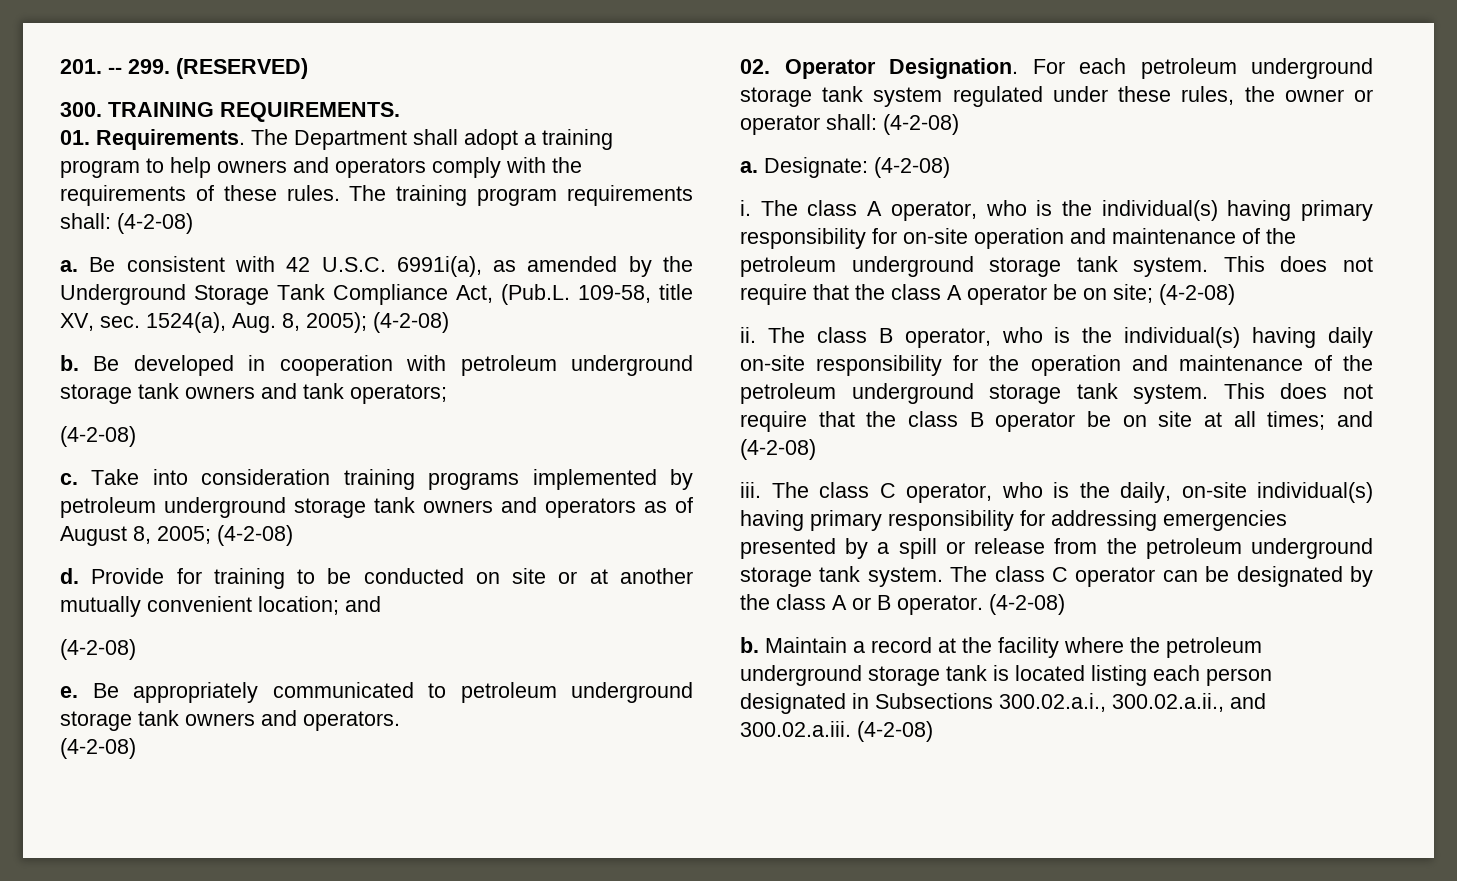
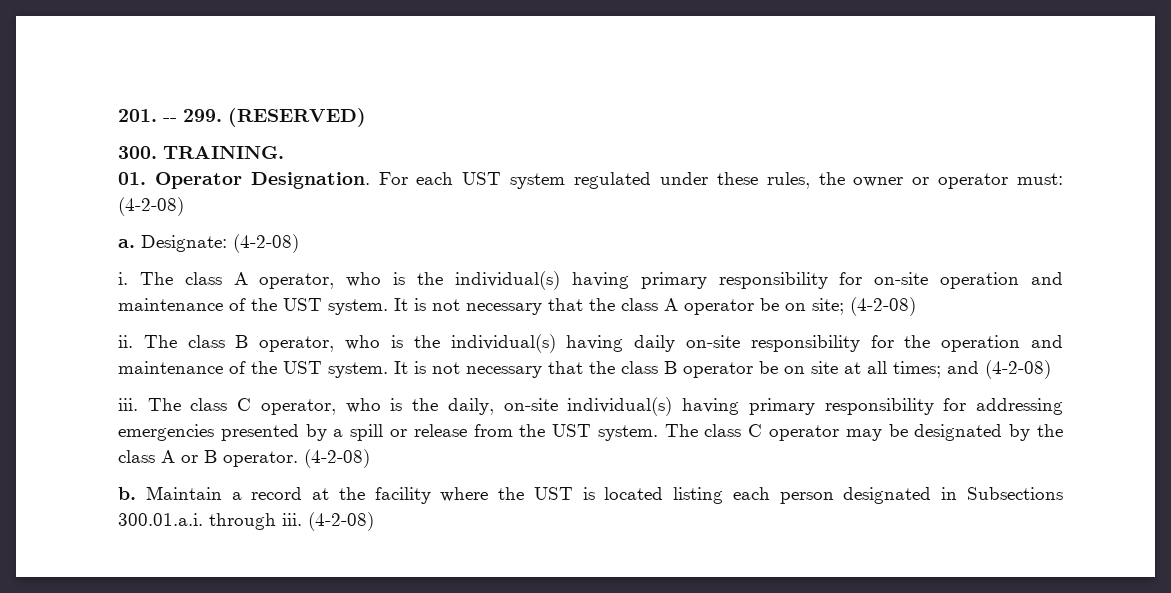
[108,102,400,122] TRAINING REQUIREMENTS. -> [163,146,284,159] TRAINING.
[96,129,613,150] [60,157,582,178] [60,185,693,206] [60,213,193,234] [60,256,693,277] [60,284,693,305] [60,312,449,333] [60,355,693,376] [60,383,447,404] [60,426,136,447] [60,469,694,490] [60,497,693,518] [60,525,293,546] [60,568,693,589] [60,596,381,617] [60,639,136,660] [60,682,693,703] [60,710,400,731] [60,738,136,759] [740,58,1373,79] [740,86,864,107] Requirements. The Department shall adopt a training program to help owners and operators comply with the requirements of these rules. The training program requirements shall: (4-2-08) // a. Be consistent with 42 U.S.C. 6991i(a), as amended by the Underground Storage Tank Compliance Act, (Pub.L. 109-58, title XV, sec. 1524(a), Aug. 8, 2005); (4-2-08) // b. Be developed in cooperation with petroleum underground storage tank owners and tank operators; // (4-2-08) // c. Take into consideration training programs implemented by petroleum underground storage tank owners and operators as of August 8, 2005; (4-2-08) // d. Provide for training to be conducted on site or at another mutually convenient location; and // (4-2-08) // e. Be appropriately communicated to petroleum underground storage tank owners and operators. // (4-2-08) // 02. Operator Designation. For each petroleum underground storage tank -> [154,172,502,189] Operator Designation. For each UST
[826,114,877,130] shall: -> [1017,173,1063,185] must:
[740,256,1373,277] [740,284,807,305] petroleum underground storage tank system. This does not require -> [283,298,542,315] UST system. It is not necessary
[740,383,1373,404] [740,411,807,432] petroleum underground storage tank system. This does not require -> [283,361,542,378] UST system. It is not necessary
[1145,538,1373,559] [740,566,861,587] petroleum underground storage tank -> [552,424,592,437] UST
[1162,570,1198,582] can -> [845,429,882,441] may
[1166,637,1262,658] [740,665,987,686] petroleum underground storage tank -> [533,487,573,500] UST
[999,693,1266,712] [740,721,851,737] 300.02.a.i., 300.02.a.ii., and 300.02.a.iii. -> [118,513,302,530] 300.01.a.i. through iii.

